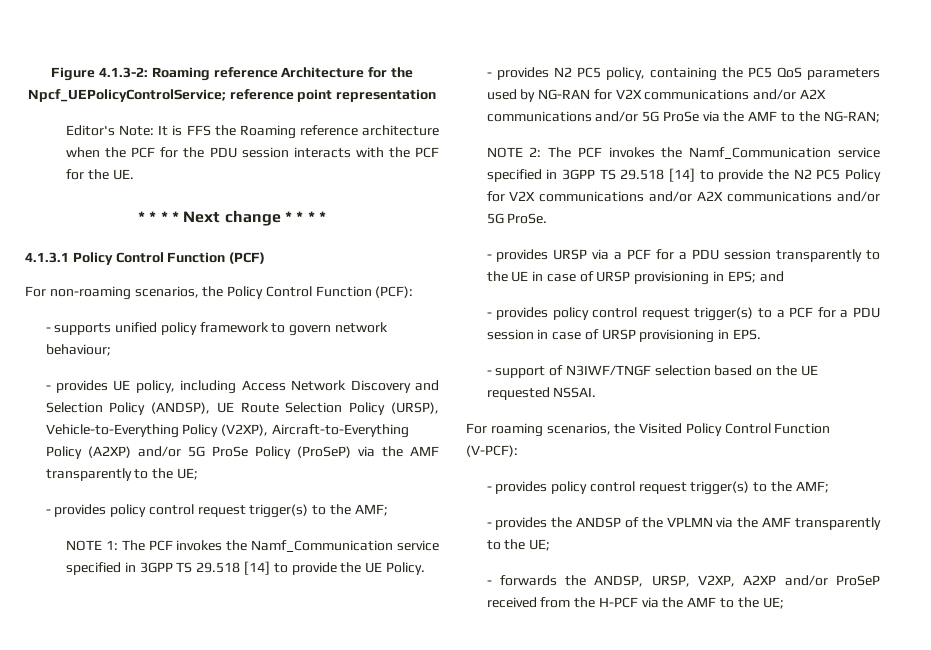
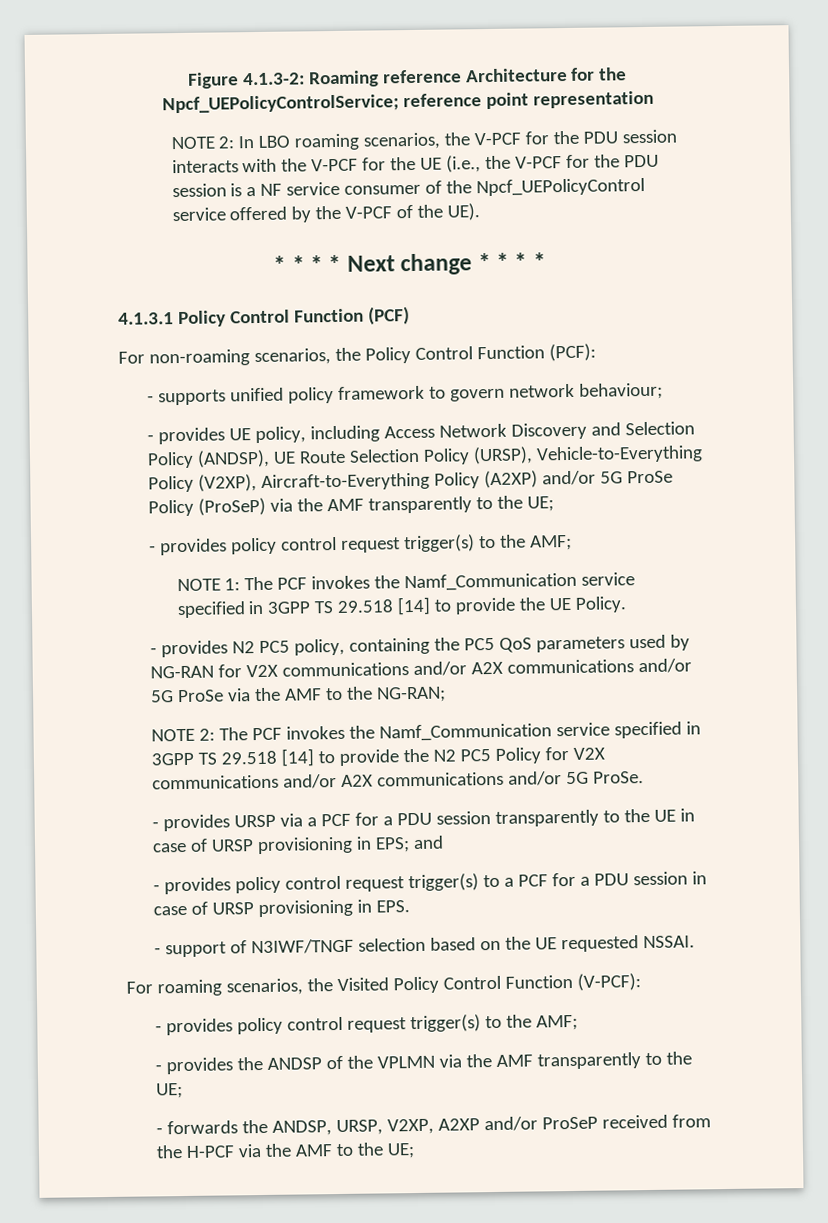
[66,125,439,139] [66,147,156,158] Editor's Note: It is FFS the Roaming reference architecture when the PCF -> [170,132,522,151] NOTE 2: In LBO roaming scenarios, the V-PCF
[414,147,439,158] [66,169,134,180] PCF for the UE. -> [311,154,660,173] [171,177,646,198] [171,203,481,223] V-PCF for the UE (i.e., the V-PCF for the PDU session is a NF service consumer of the Npcf_UEPolicyControl service offered by the V-PCF of the UE).

